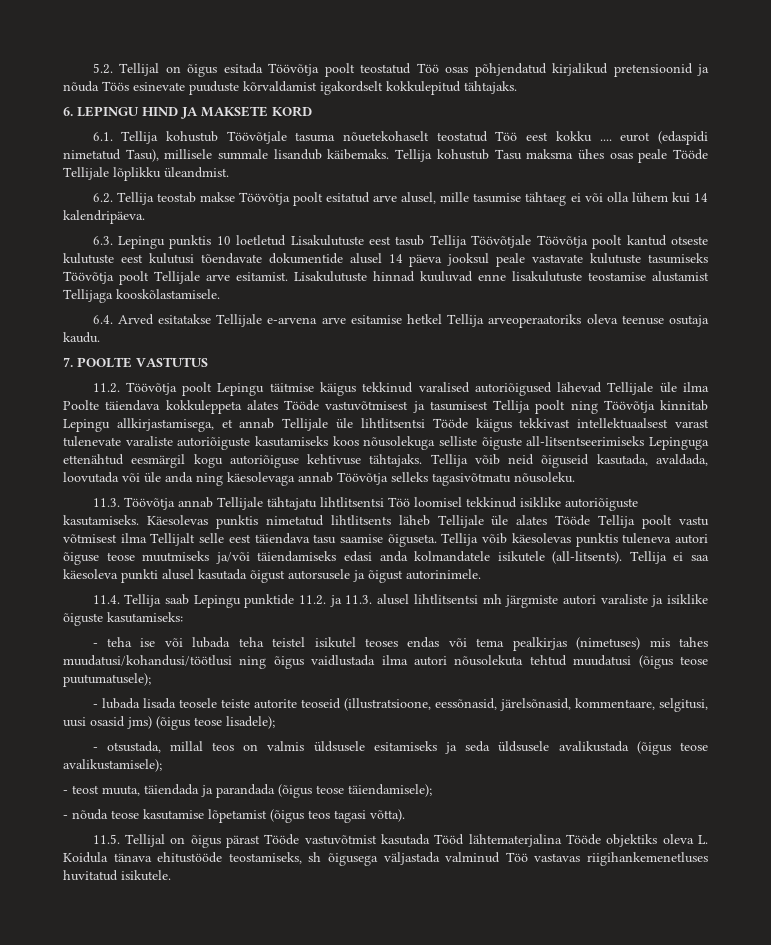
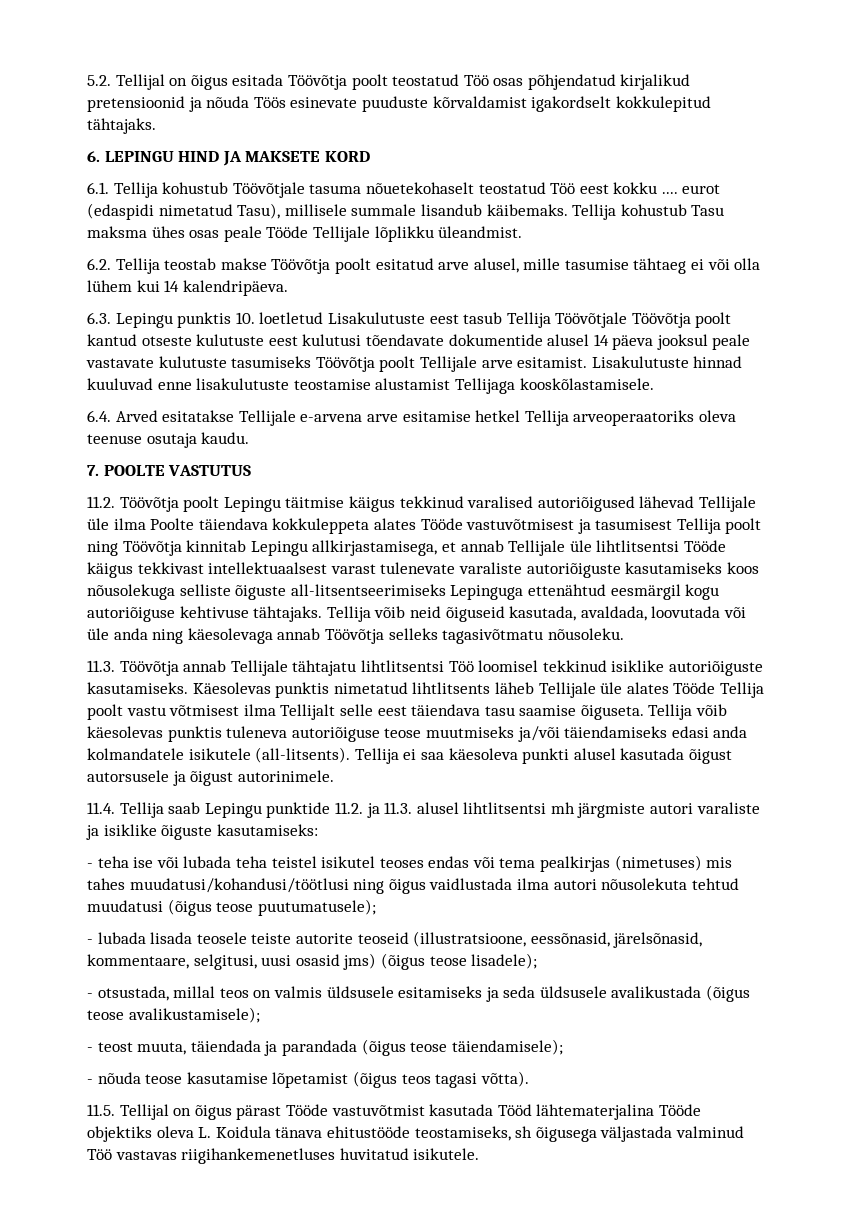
[216,236,231,245] 10 -> [235,312,255,324] 10.
[675,534,708,544] [63,552,99,565] autori õiguse -> [291,727,380,742] autoriõiguse

